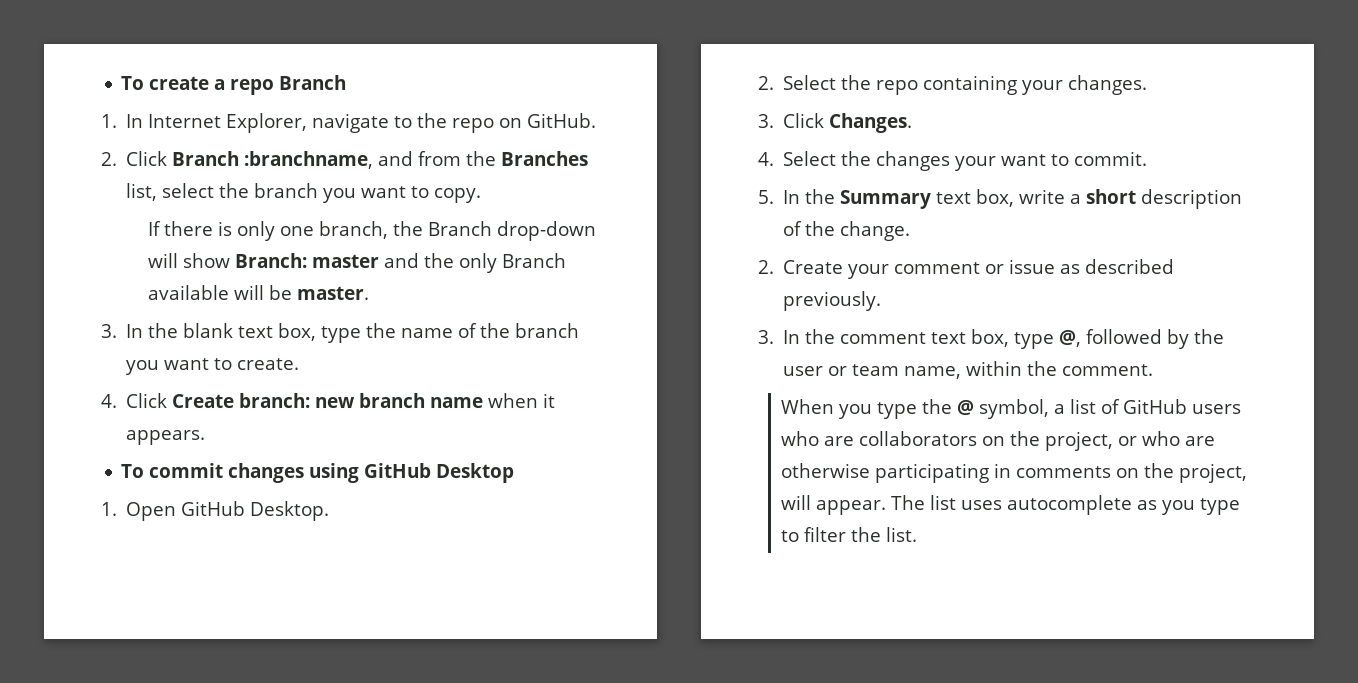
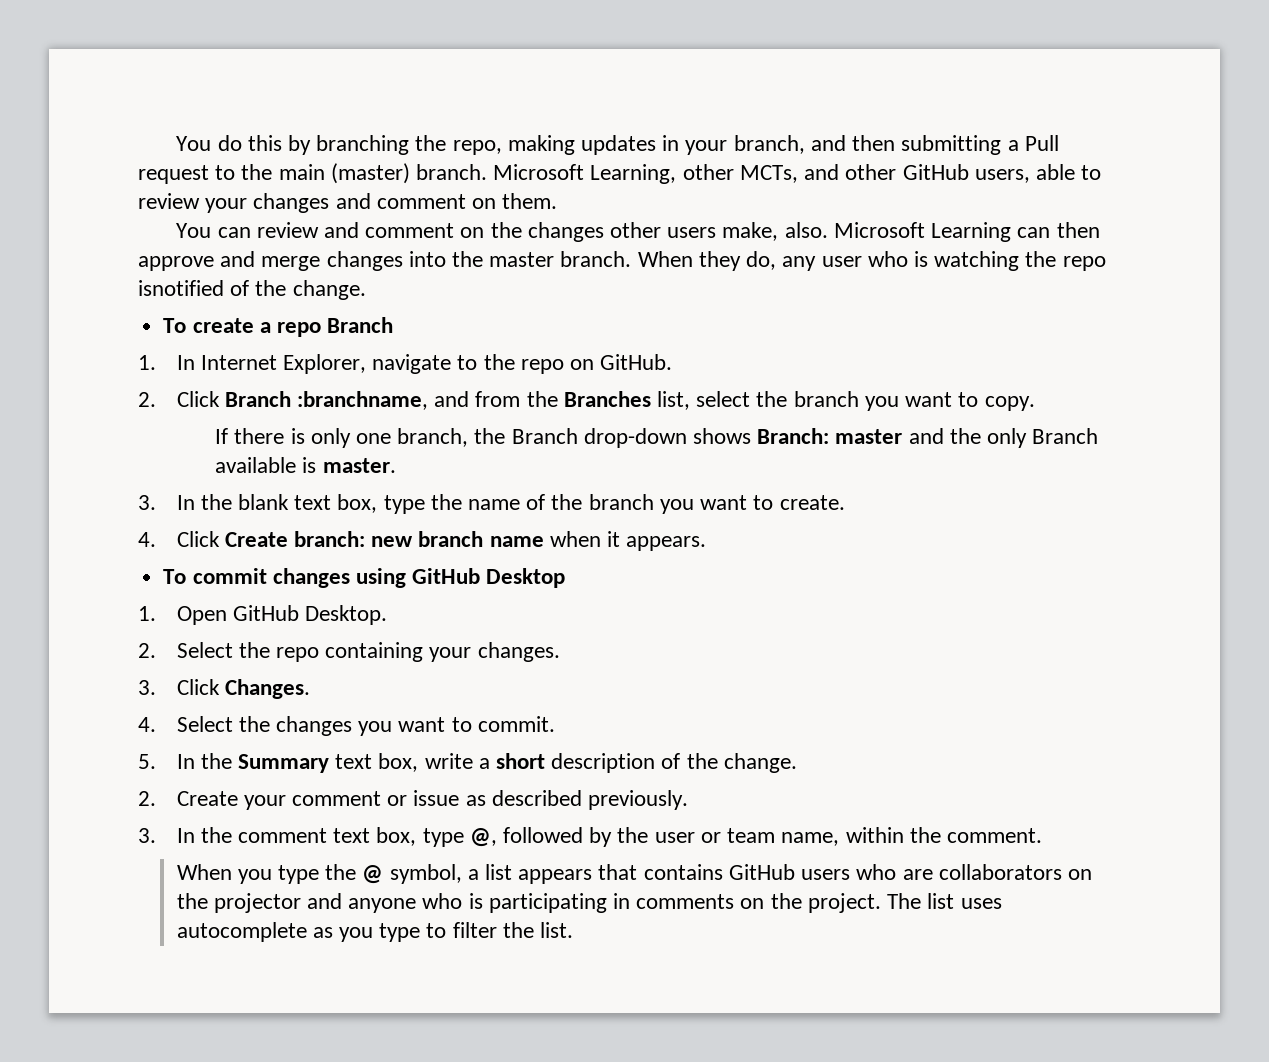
(121, 83) none -> [176,135,1059,155] [138,163,1102,184] [138,193,558,213] [176,222,1100,242] [138,251,1106,271] [138,280,366,300] You do this by branching the repo, making updates in your branch, and then submitting a Pull request to the main (master) branch. Microsoft Learning, other MCTs, and other GitHub users, able to review your changes and comment on them. // You can review and comment on the changes other users make, also. Microsoft Learning can then approve and merge changes into the master branch. When they do, any user who is watching the repo isnotified of the change. //
[147,253,230,268] will show -> [693,428,752,444] shows
[233,285,292,300] will be -> [302,457,317,473] is
[955,156,997,171] your -> [358,721,393,736] you
[1101,399,1121,414] of -> [518,864,723,884] appears that contains
[1045,431,1216,451] [781,463,871,478] project, or who are otherwise -> [213,893,483,913] projector and anyone who is
[1179,463,1248,483] [781,495,887,515] project, will appear. -> [807,893,881,913] project.

